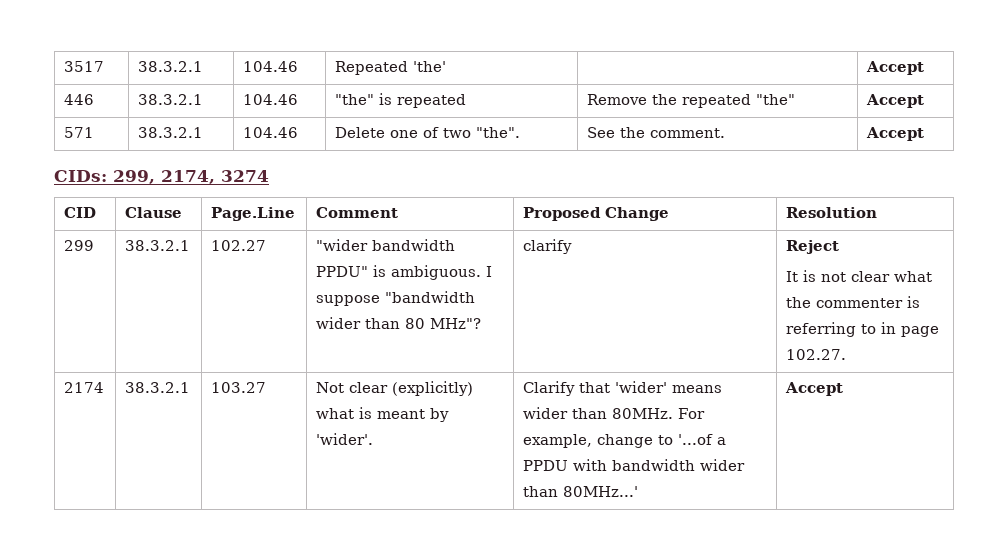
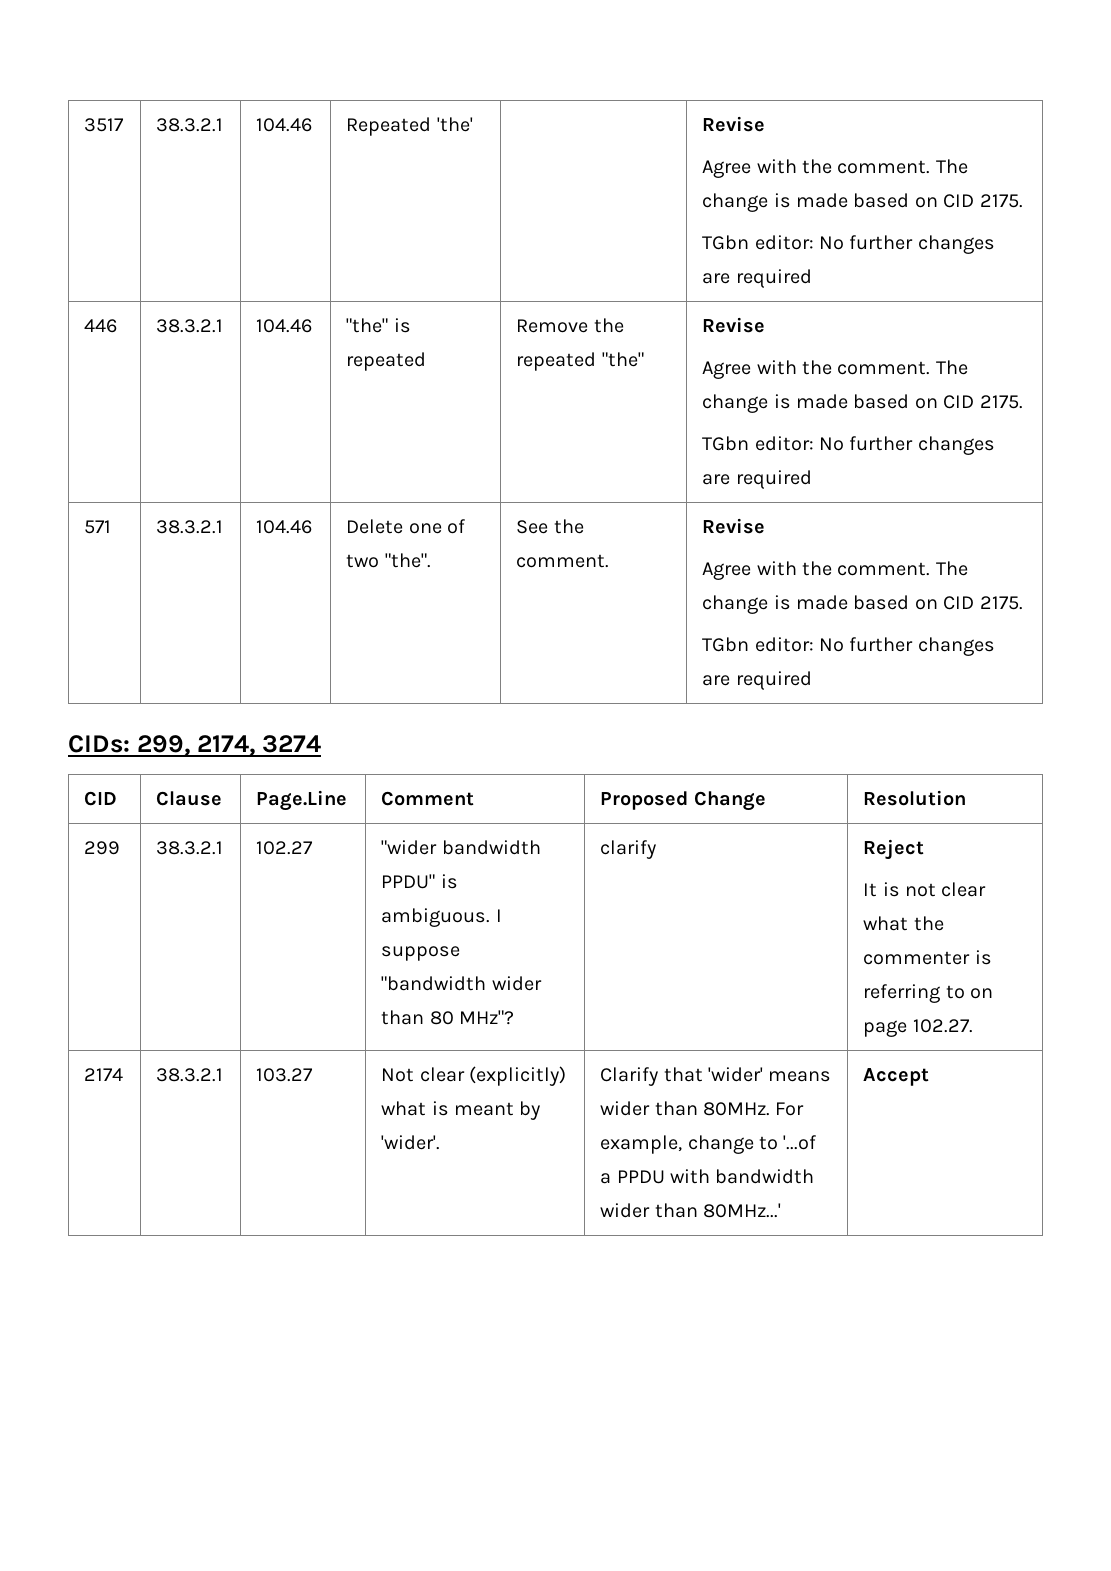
[866,61,925,75] Accept -> [702,116,766,132] [702,159,968,178] [702,193,1023,212] [702,235,995,254] [702,269,812,288] Revise // Agree with the comment. The change is made based on CID 2175. // TGbn editor: No further changes are required
[866,94,925,108] Accept -> [702,317,766,333] [702,360,968,379] [702,394,1023,413] [702,436,995,455] [702,470,812,489] Revise // Agree with the comment. The change is made based on CID 2175. // TGbn editor: No further changes are required
[866,127,925,141] Accept -> [702,518,766,534] [702,561,968,580] [702,595,1023,614] [702,637,995,656] [702,671,812,690] Revise // Agree with the comment. The change is made based on CID 2175. // TGbn editor: No further changes are required
[881,322,897,334] in -> [970,988,994,999] on

